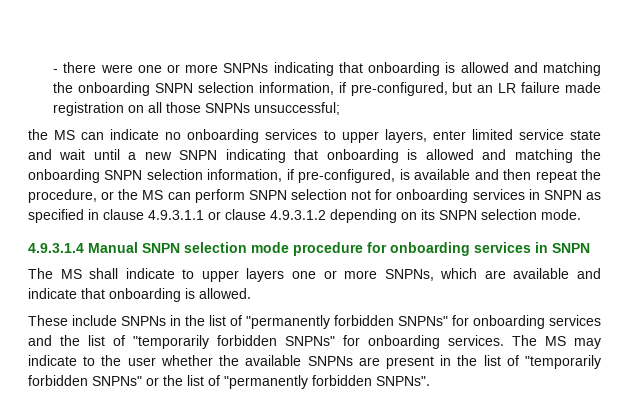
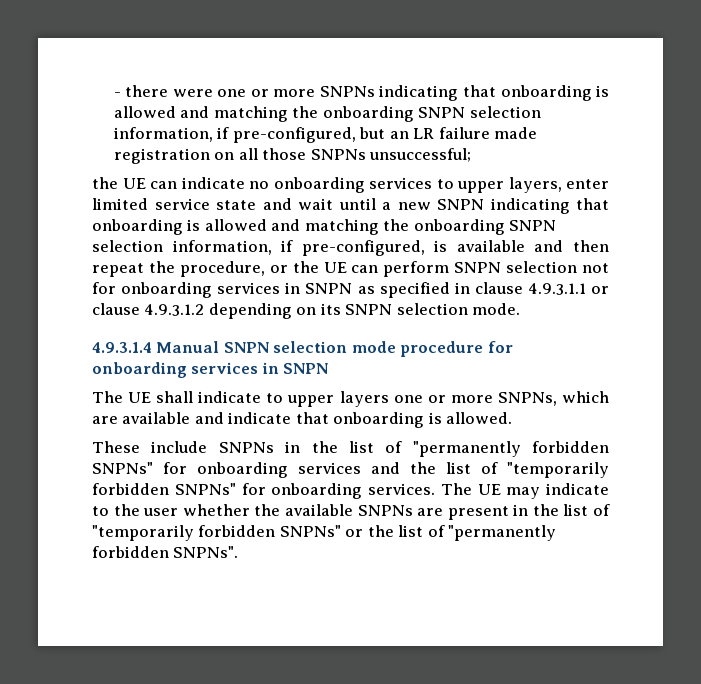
[54,130,76,140] MS -> [122,178,146,189] UE
[142,190,164,200] MS -> [323,262,347,273] UE
[60,269,82,279] MS -> [128,392,152,403] UE
[545,336,566,346] MS -> [477,484,501,495] UE

